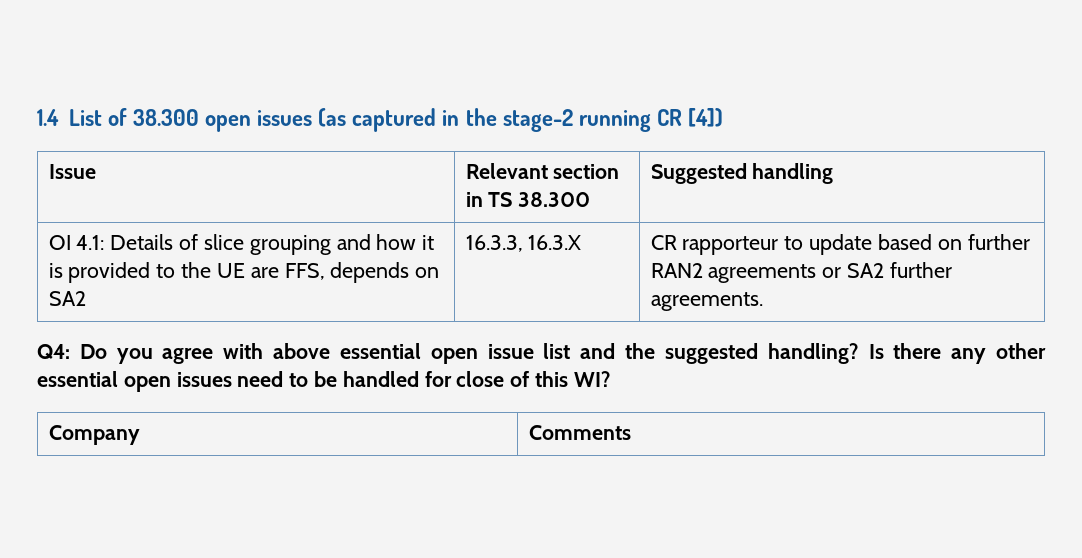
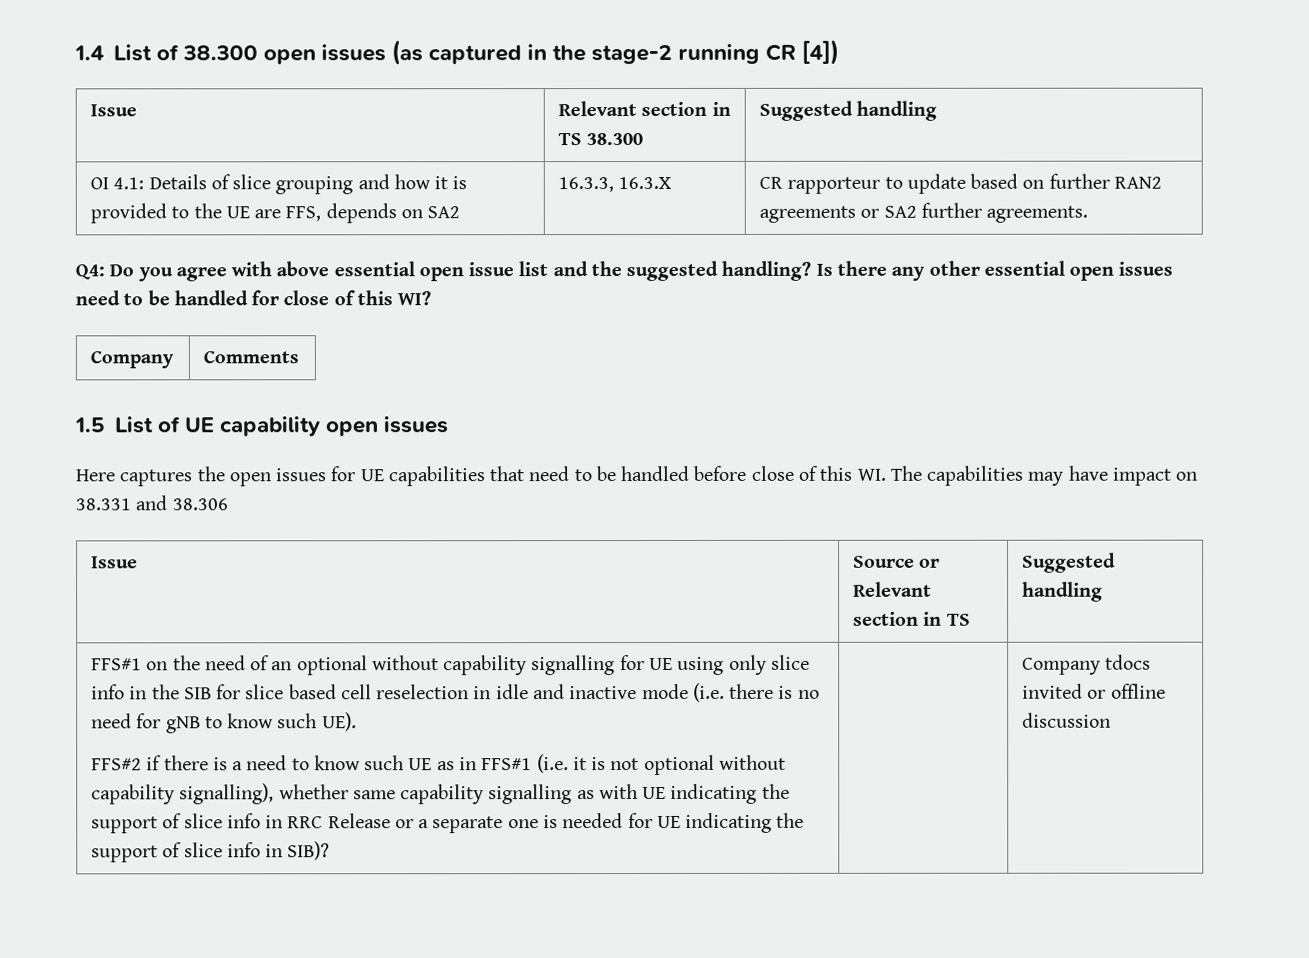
(631, 432) none -> [74,416,449,437] [75,465,1199,487] [76,495,229,511] [91,556,139,569] [853,555,941,568] [853,581,933,597] [853,611,971,626] [1022,552,1117,573] [1022,581,1104,602] [91,654,810,676] [91,682,820,702] [91,712,357,734] [91,754,786,776] [91,783,790,805] [91,812,805,834] [91,841,331,863] [1022,654,1152,675] [1022,683,1166,699] [1022,712,1112,728] // 1.5 List of UE capability open issues // Here captures the open issues for UE capabilities that need to be handled before close of this WI. The capabilities may have impact on 38.331 and 38.306 // Issue | Source or Relevant section in TS | Suggested handling // FFS#1 on the need of an optional without capability signalling for UE using only slice info in the SIB for slice based cell reselection in idle and inactive mode (i.e. there is no need for gNB to know such UE). // FFS#2 if there is a need to know such UE as in FFS#1 (i.e. it is not optional without capability signalling), whether same capability signalling as with UE indicating the support of slice info in RRC Release or a separate one is needed for UE indicating the support of slice info in SIB)? | | Company tdocs invited or offline discussion

